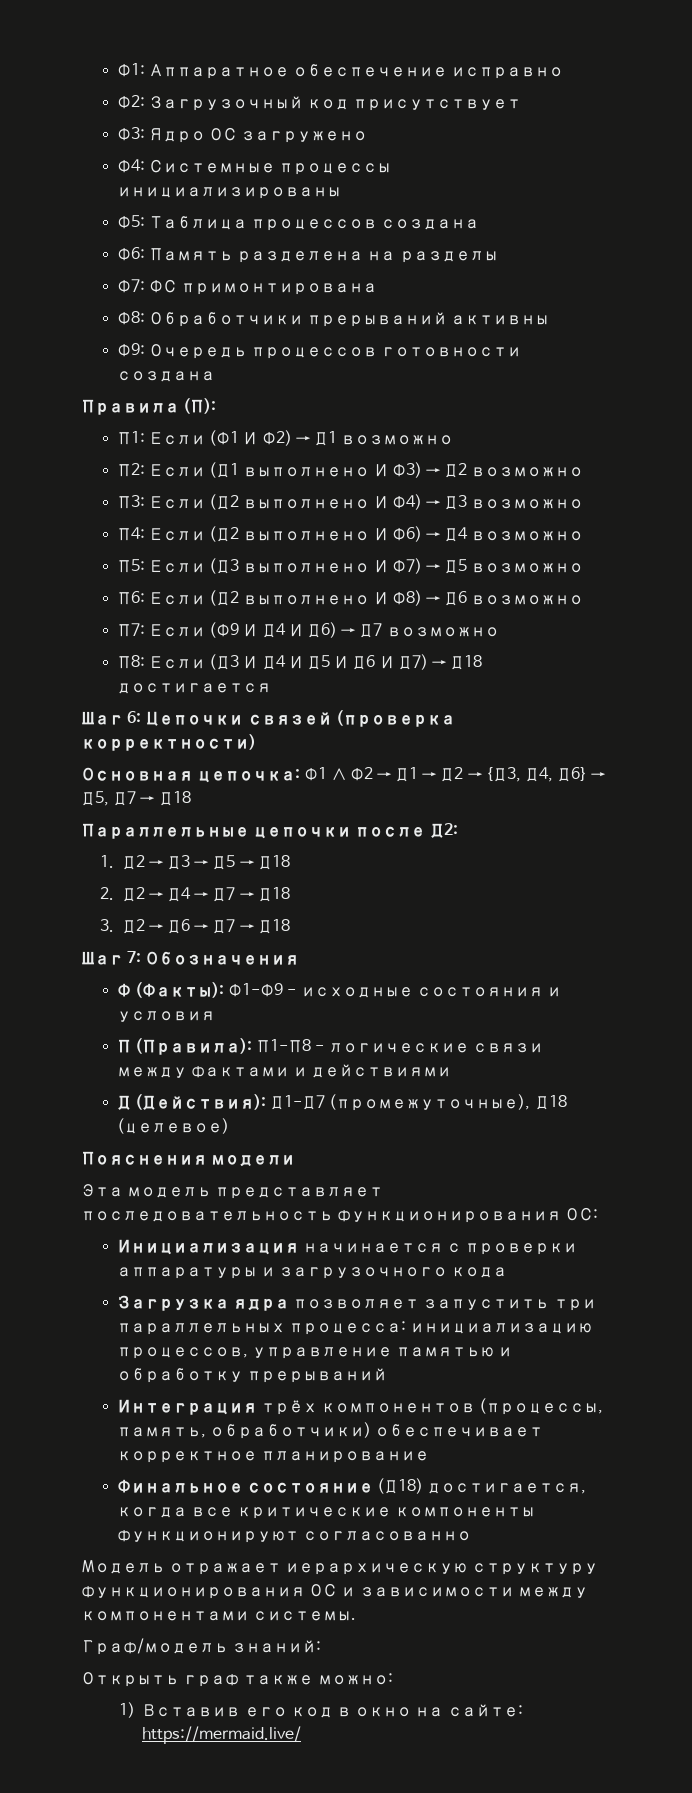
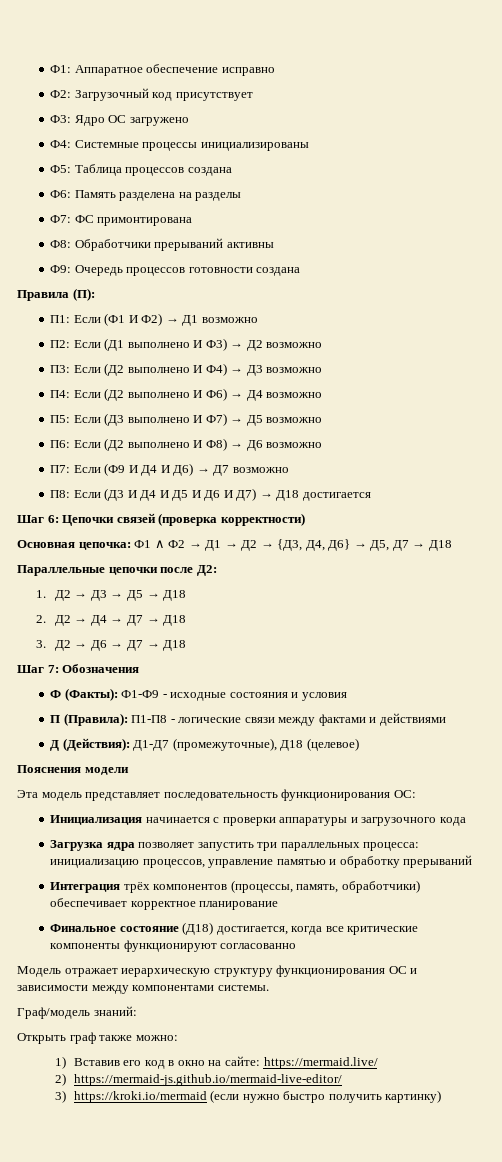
(302, 1735) none -> [54,1073,342,1086] [54,1090,442,1103] // 2) https://mermaid-js.github.io/mermaid-live-editor/ // 3) https://kroki.io/mermaid (если нужно быстро получить картинку)

